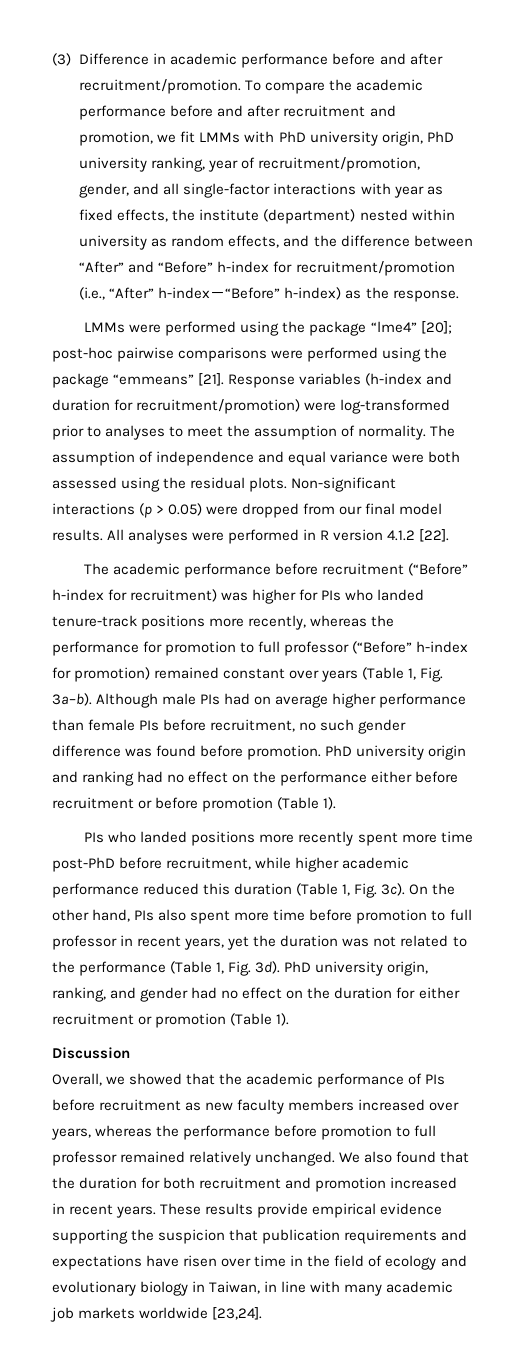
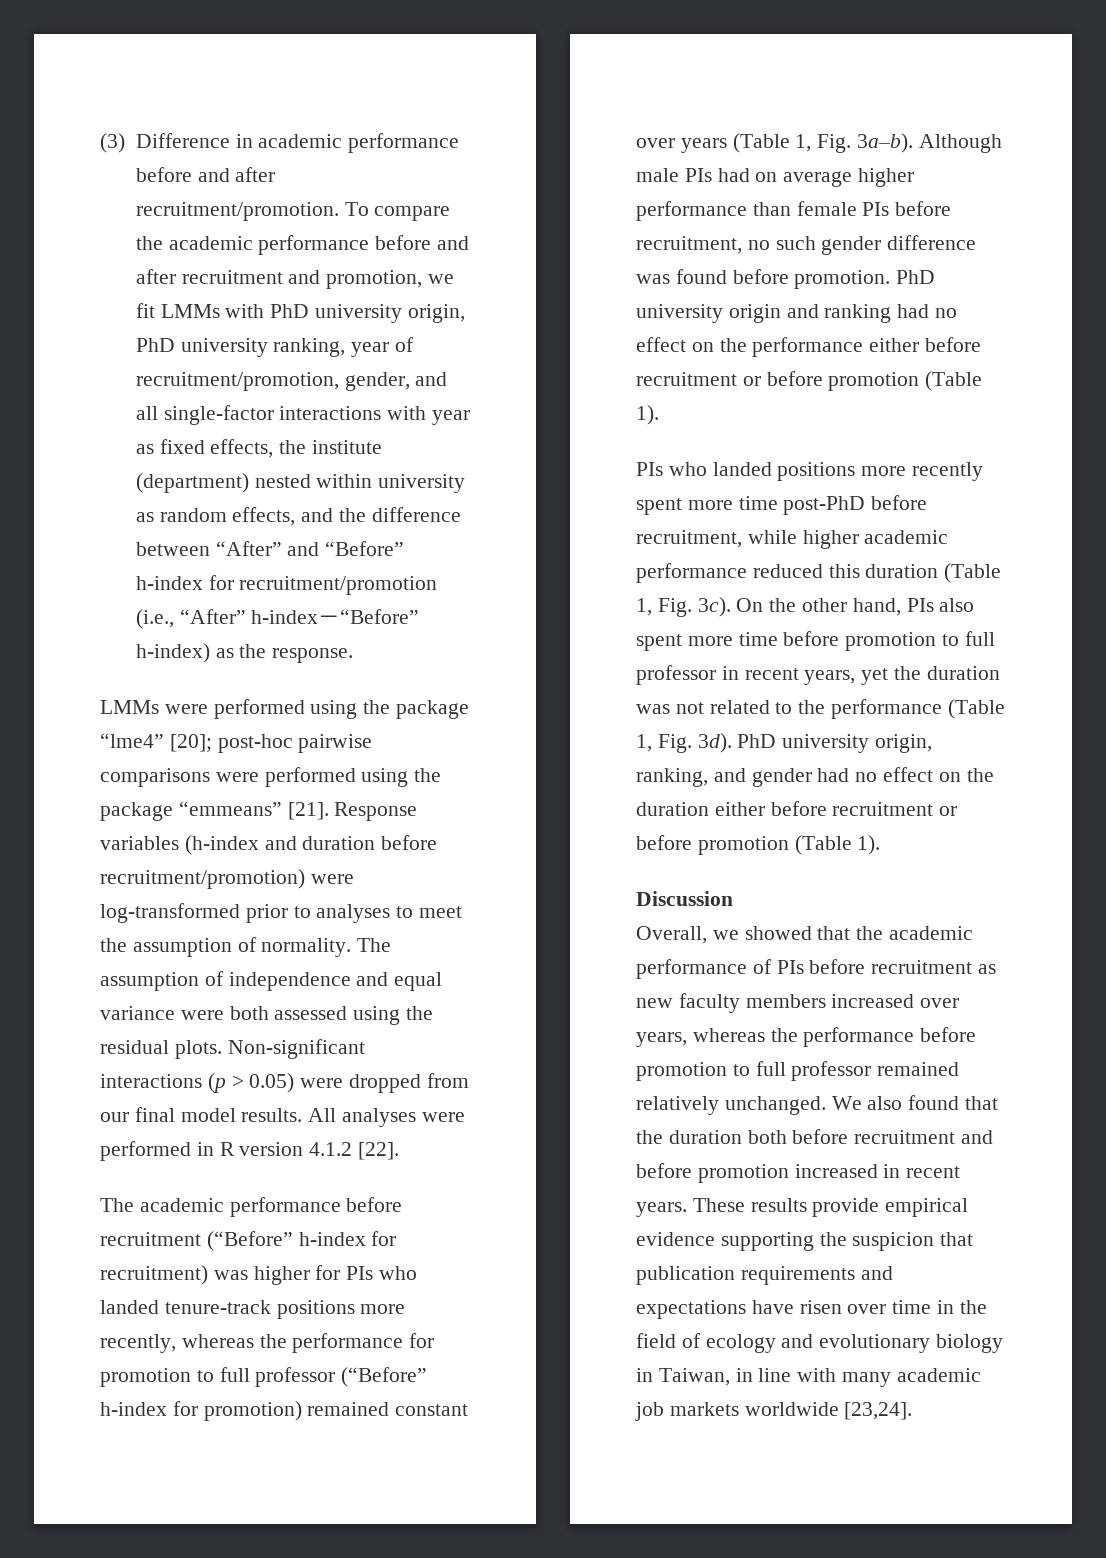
[114,399,134,411] for -> [381,835,438,850] before
[396,987,460,999] [52,1013,153,1025] for either recruitment or -> [714,801,958,816] [636,835,692,850] either before recruitment or before
[141,1177,312,1189] for both recruitment and -> [747,1129,994,1144] [636,1163,692,1178] both before recruitment and before

